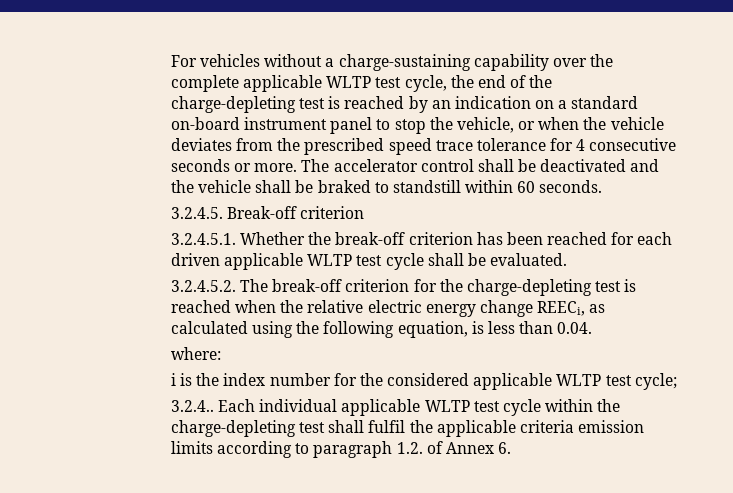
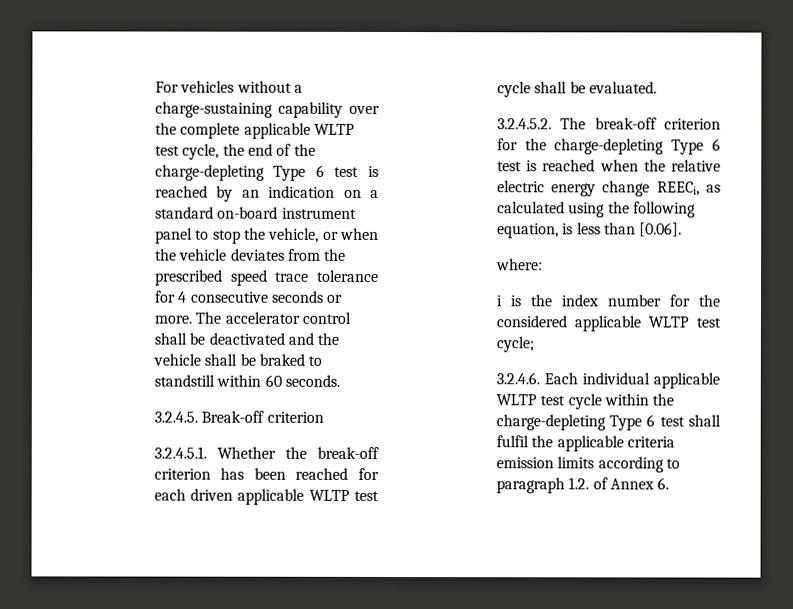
(296, 104) none -> [273,164,325,181] Type 6
(592, 287) none -> [671,138,721,155] Type 6
[557,322,593,334] 0.04. -> [639,222,683,237] [0.06].
[170,400,214,412] 3.2.4.. -> [495,372,540,385] 3.2.4.6.
(296, 428) none -> [609,414,656,431] Type 6

